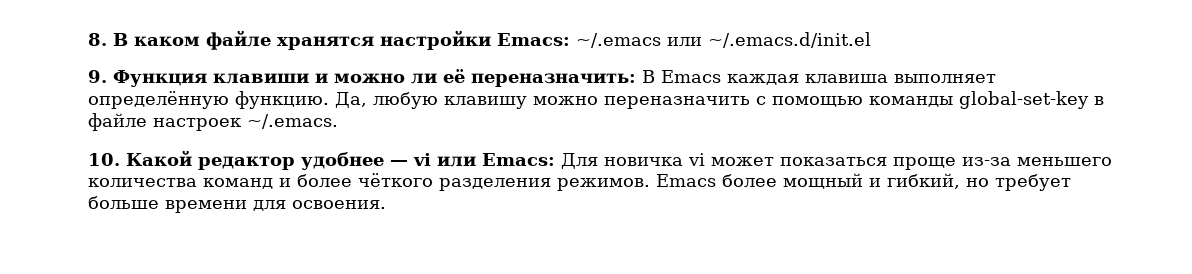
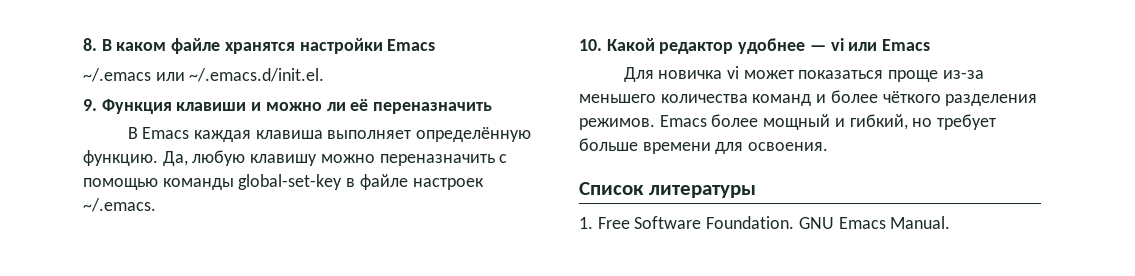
[497,33,570,46] Emacs: -> [387,39,436,51] Emacs //
[708,32,871,48] ~/.emacs.d/init.el -> [189,68,325,82] ~/.emacs.d/init.el.
[471,73,636,87] переназначить: -> [373,102,493,114] переназначить //
[482,153,555,166] Emacs: -> [882,39,931,51] Emacs //
(386, 204) none -> [579,182,756,198] [579,216,951,229] // Список литературы // 1. Free Software Foundation. GNU Emacs Manual.

